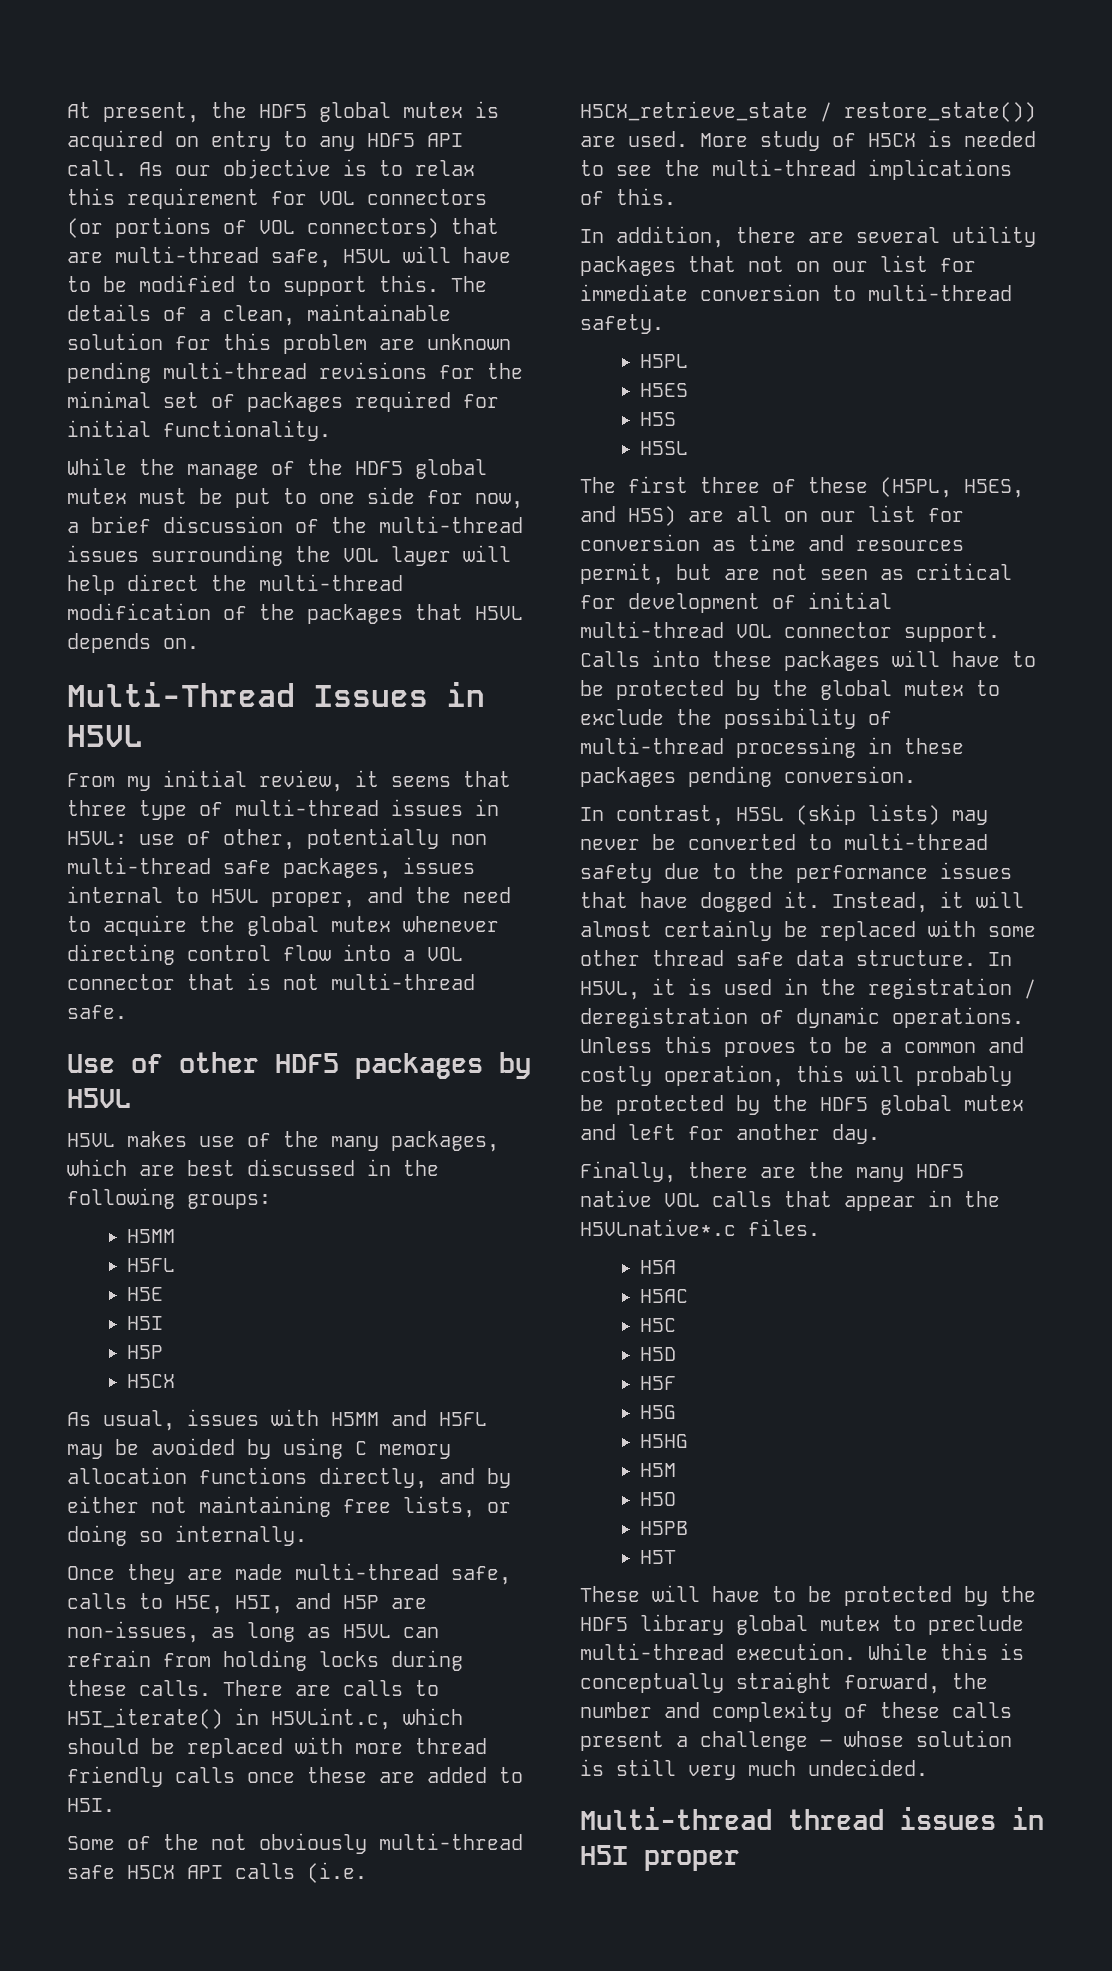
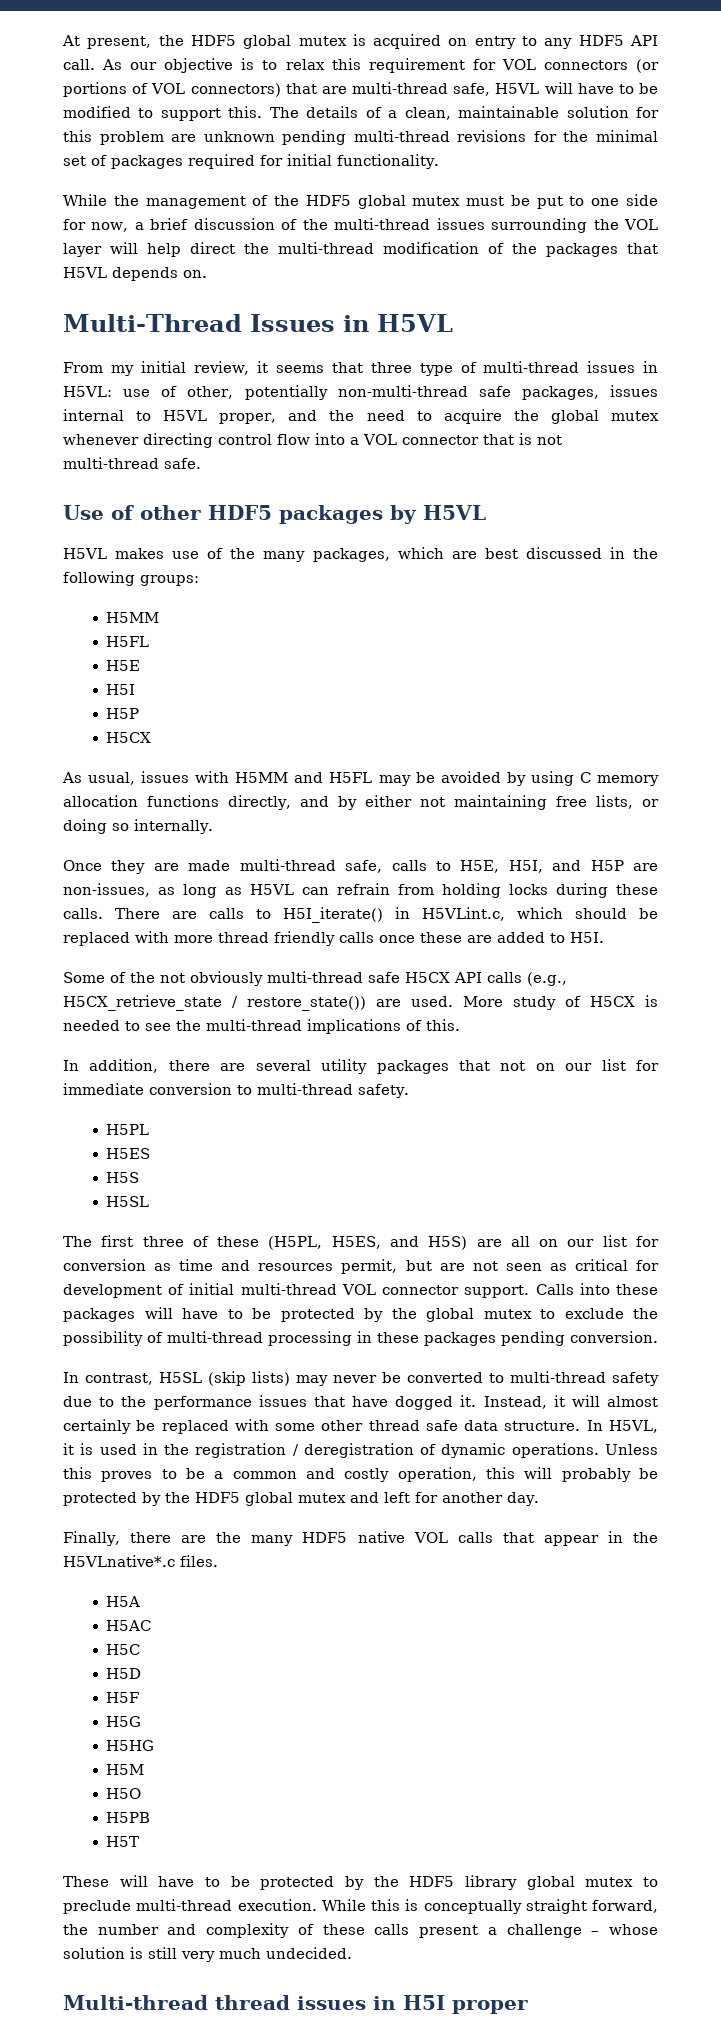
[187,464,259,479] manage -> [145,196,246,209] management
[451,834,487,845] [67,857,211,874] non multi-thread -> [337,385,468,397] non-multi-thread
[307,1862,367,1883] (i.e. -> [527,972,567,986] (e.g.,

